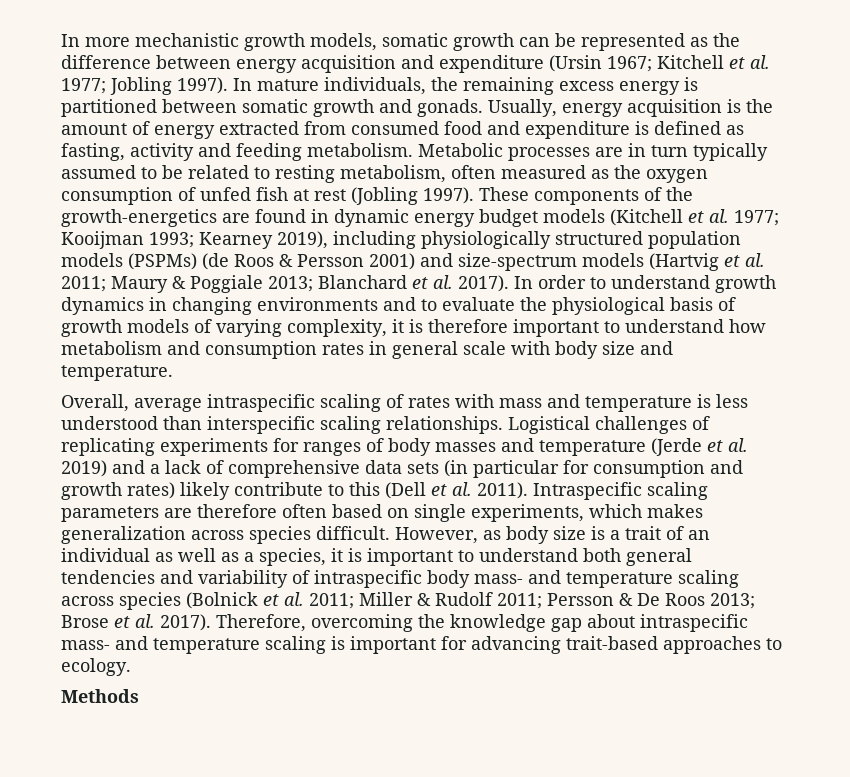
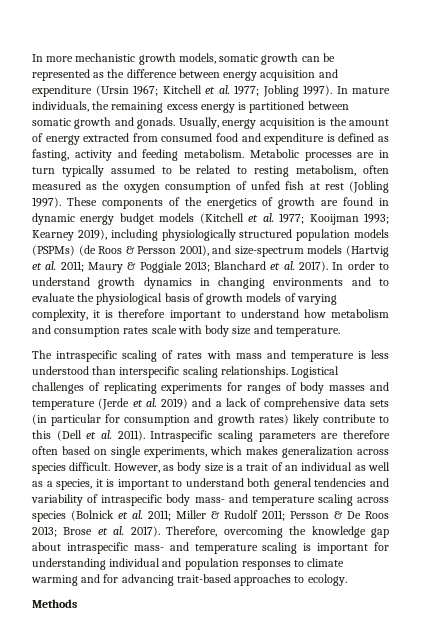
[61,209,217,227] growth-energetics -> [206,197,316,209] energetics of growth
[369,253,415,270] 2001) -> [179,245,209,256] 2001),
[369,341,458,359] in general -> (149, 330) none
[61,394,202,412] Overall, average -> [32,350,52,359] The
(467, 643) none -> [32,558,345,570] [31,574,119,586] understanding individual and population responses to climate warming and for

